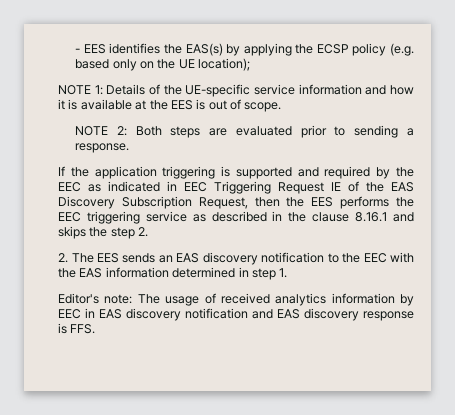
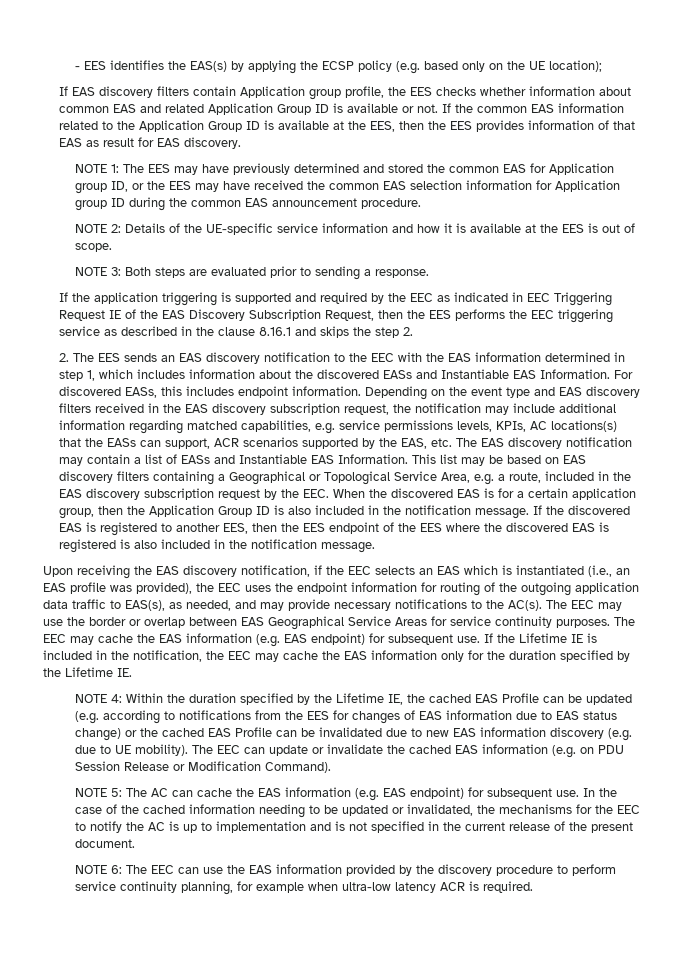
[58,85,103,95] NOTE 1: -> [59,86,632,100] [59,103,625,115] [59,120,636,132] [59,137,242,149] [75,163,615,175] [75,180,621,194] [75,197,422,211] [75,224,122,233] If EAS discovery filters contain Application group profile, the EES checks whether information about common EAS and related Application Group ID is available or not. If the common EAS information related to the Application Group ID is available at the EES, then the EES provides information of that EAS as result for EAS discovery. // NOTE 1: The EES may have previously determined and stored the common EAS for Application group ID, or the EES may have received the common EAS selection information for Application group ID during the common EAS announcement procedure. // NOTE 2:
[116,126,127,136] 2: -> [111,267,122,276] 3:
[279,268,288,278] [58,293,414,306] [58,308,414,321] [58,323,96,334] 1. // Editor's note: The usage of received analytics information by EEC in EAS discovery notification and EAS discovery response is FFS. -> [87,369,634,381] [59,386,641,400] [59,403,617,415] [59,420,618,434] [59,437,633,449] [59,454,587,466] [59,471,632,485] [59,488,637,500] [59,505,631,519] [59,522,610,536] [59,539,376,553] [43,565,630,579] [43,582,639,596] [43,599,622,611] [43,616,635,630] [43,633,597,647] [43,650,630,662] [43,667,132,677] [75,693,633,705] [75,710,618,724] [75,727,633,741] [75,744,625,758] [75,761,332,773] [75,787,618,801] [75,804,641,818] [75,821,634,833] [75,839,136,848] [75,864,617,876] [75,881,534,895] 1, which includes information about the discovered EASs and Instantiable EAS Information. For discovered EASs, this includes endpoint information. Depending on the event type and EAS discovery filters received in the EAS discovery subscription request, the notification may include additional information regarding matched capabilities, e.g. service permissions levels, KPIs, AC locations(s) that the EASs can support, ACR scenarios supported by the EAS, etc. The EAS discovery notification may contain a list of EASs and Instantiable EAS Information. This list may be based on EAS discovery filters containing a Geographical or Topological Service Area, e.g. a route, included in the EAS discovery subscription request by the EEC. When the discovered EAS is for a certain application group, then the Application Group ID is also included in the notification message. If the discovered EAS is registered to another EES, then the EES endpoint of the EES where the discovered EAS is registered is also included in the notification message. // Upon receiving the EAS discovery notification, if the EEC selects an EAS which is instantiated (i.e., an EAS profile was provided), the EEC uses the endpoint information for routing of the outgoing application data traffic to EAS(s), as needed, and may provide necessary notifications to the AC(s). The EEC may use the border or overlap between EAS Geographical Service Areas for service continuity purposes. The EEC may cache the EAS information (e.g. EAS endpoint) for subsequent use. If the Lifetime IE is included in the notification, the EEC may cache the EAS information only for the duration specified by the Lifetime IE. // NOTE 4: Within the duration specified by the Lifetime IE, the cached EAS Profile can be updated (e.g. according to notifications from the EES for changes of EAS information due to EAS status change) or the cached EAS Profile can be invalidated due to new EAS information discovery (e.g. due to UE mobility). The EEC can update or invalidate the cached EAS information (e.g. on PDU Session Release or Modification Command). // NOTE 5: The AC can cache the EAS information (e.g. EAS endpoint) for subsequent use. In the case of the cached information needing to be updated or invalidated, the mechanisms for the EEC to notify the AC is up to implementation and is not specified in the current release of the present document. // NOTE 6: The EEC can use the EAS information provided by the discovery procedure to perform service continuity planning, for example when ultra-low latency ACR is required.

